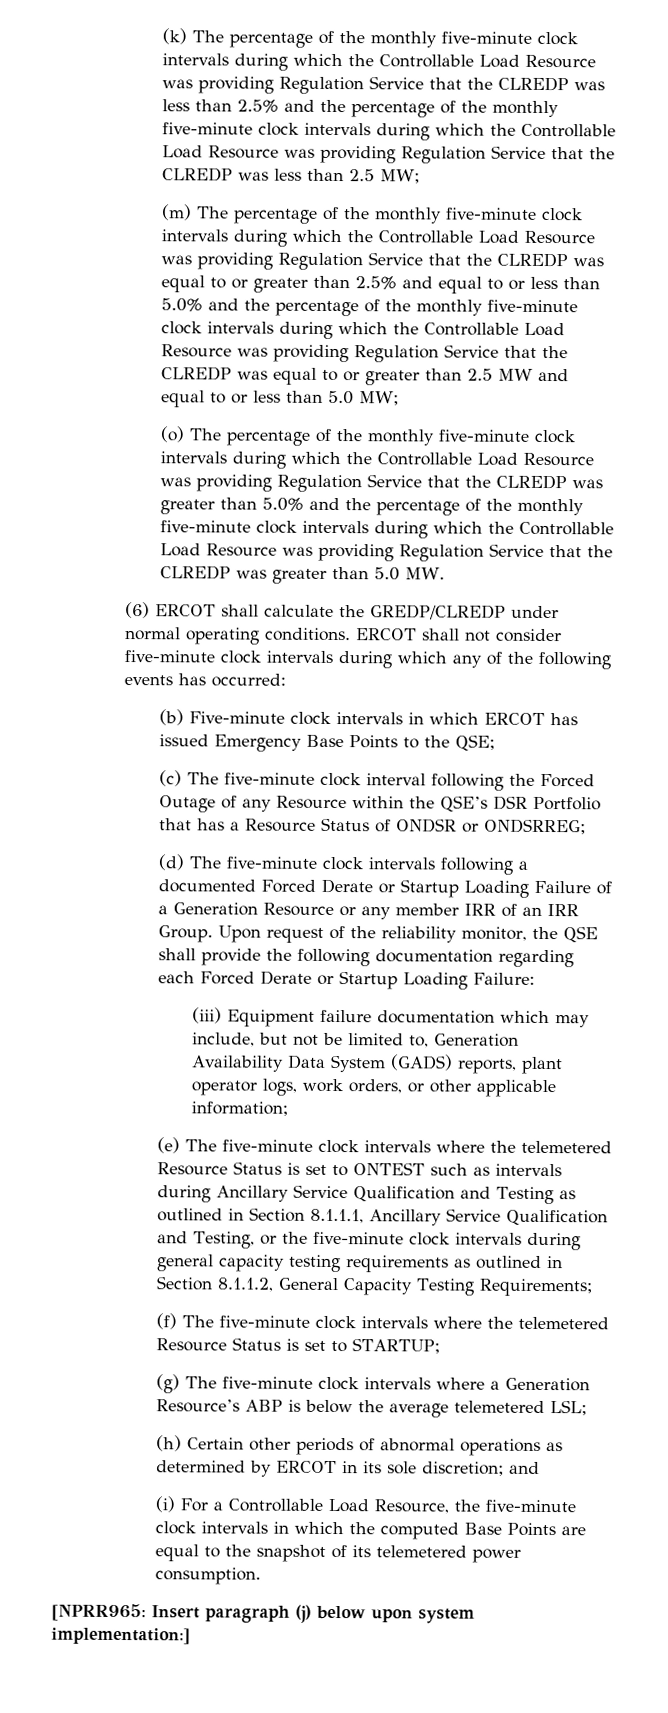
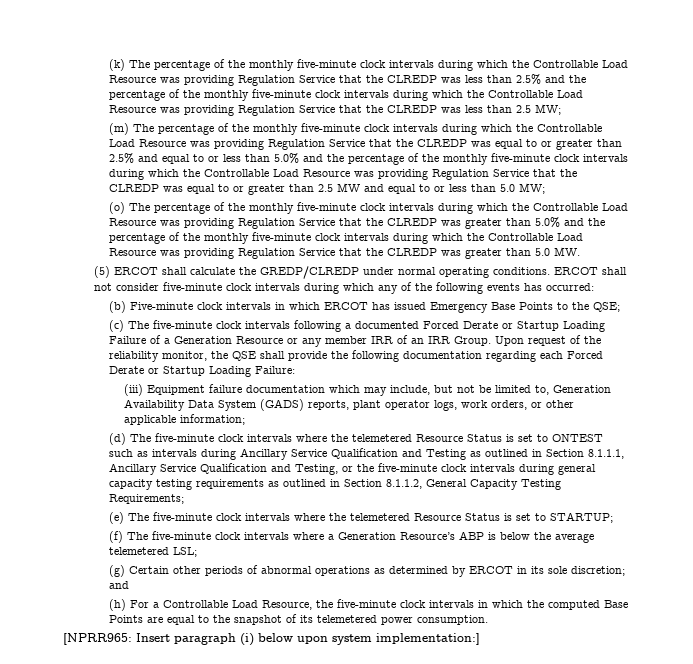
[125,602,151,619] (6) -> [93,266,110,278] (5)
[365,773,595,791] [158,795,601,813] [158,817,586,835] [157,854,363,871] interval following the Forced Outage of any Resource within the QSE’s DSR Portfolio that has a Resource Status of ONDSR or ONDSRREG; // (d) The five-minute clock -> (242, 325) none
[156,1137,180,1154] (e) -> [108,433,126,445] (d)
[155,1313,177,1330] (f) -> [108,512,124,524] (e)
[155,1374,180,1394] (g) -> [108,531,123,543] (f)
[155,1435,182,1452] (h) -> [108,565,125,577] (g)
[154,1496,175,1513] (i) -> [108,599,126,611] (h)
[295,1604,312,1623] (j) -> [240,633,254,646] (i)

